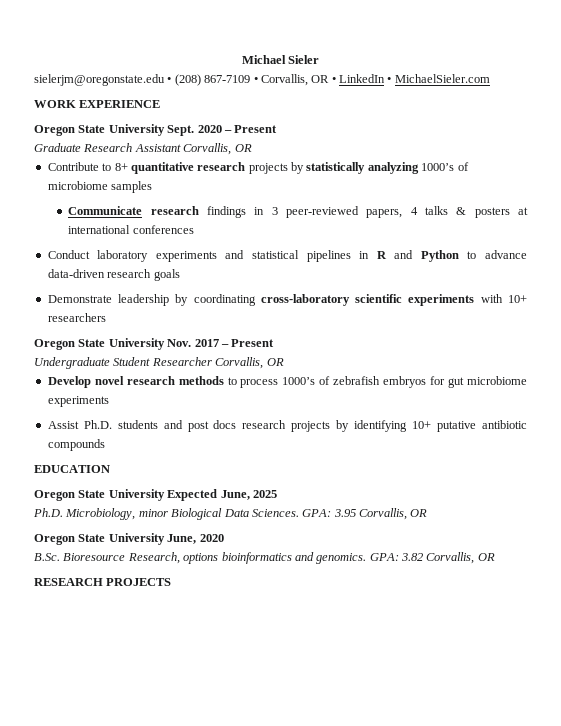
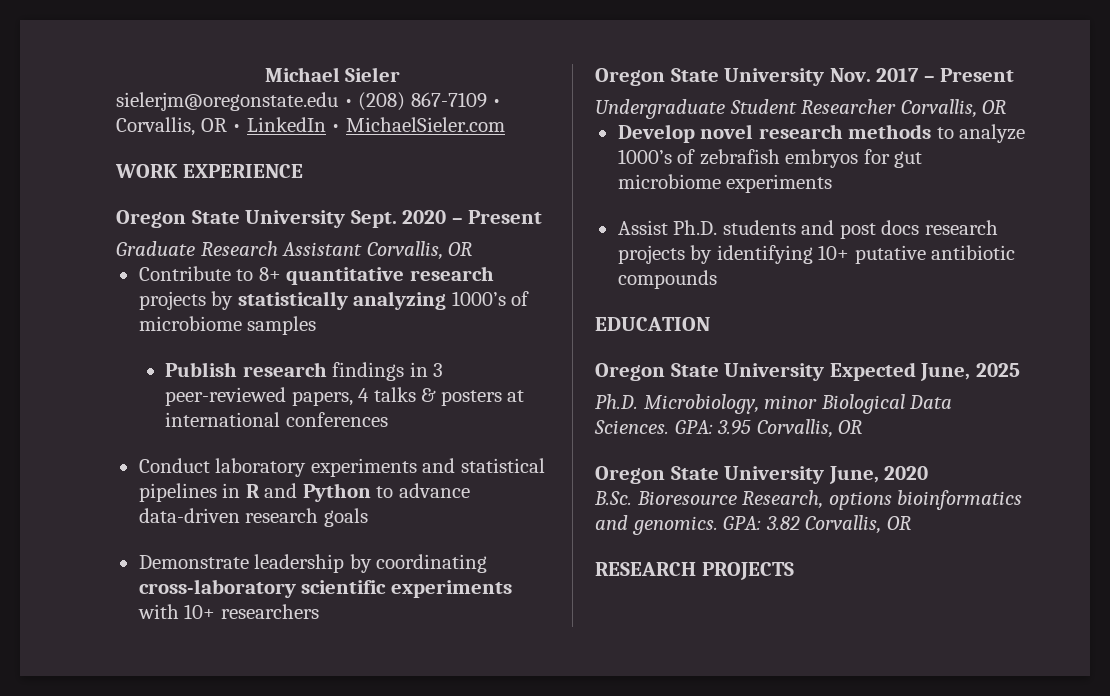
[68,206,143,215] Communicate -> [165,362,238,377] Publish
[240,379,279,388] process -> [959,124,1026,143] analyze

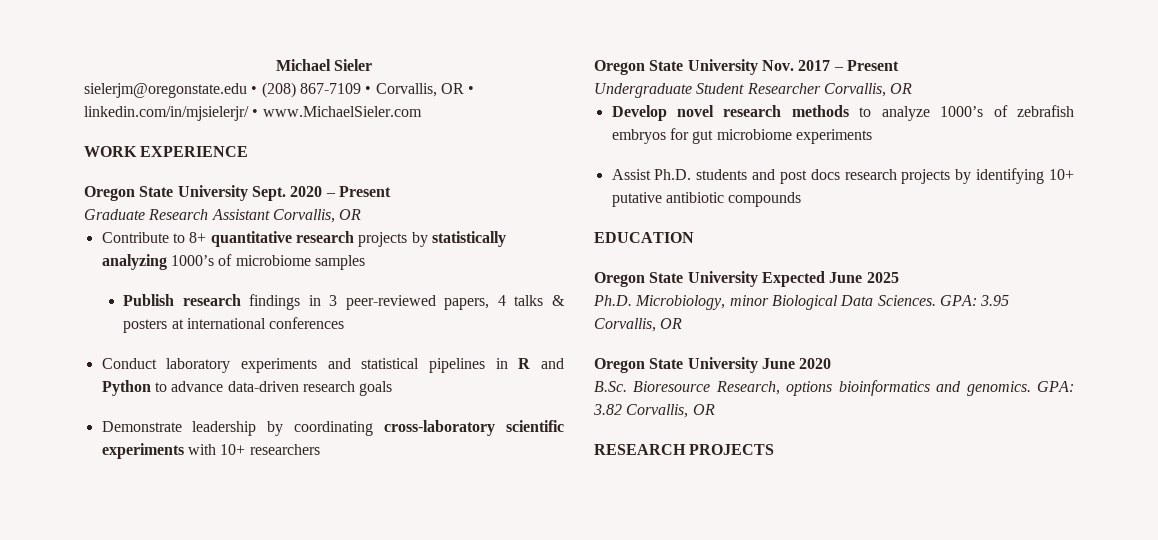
[246,117,505,132] LinkedIn • MichaelSieler.com -> [84,106,422,121] linkedin.com/in/mjsielerjr/ • www.MichaelSieler.com
[920,363,971,381] June, -> [829,272,863,283] June
[828,466,879,484] June, -> [761,358,795,369] June

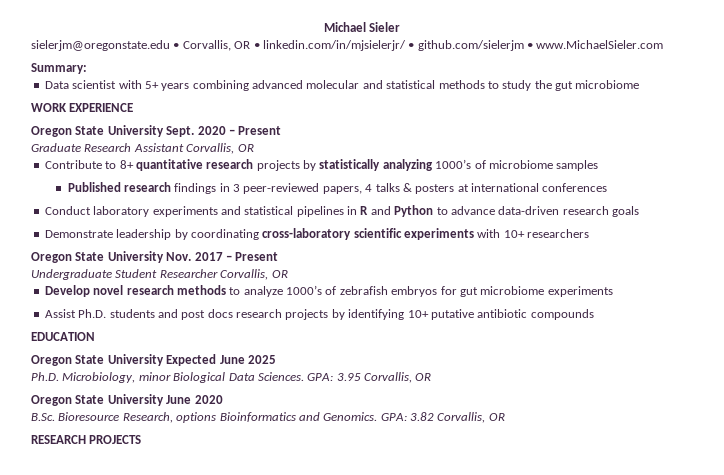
[261,82,372,98] (208) 867-7109 • -> (180, 46) none
(259, 113) none -> [417,40,533,51] github.com/sielerjm •
(422, 111) none -> [31,63,87,74] [44,80,640,91] // Summary: // Data scientist with 5+ years combining advanced molecular and statistical methods to study the gut microbiome
[123,294,175,306] Publish -> [67,182,121,192] Published
[838,380,1031,396] bioinformatics and genomics. -> [219,412,378,422] Bioinformatics and Genomics.

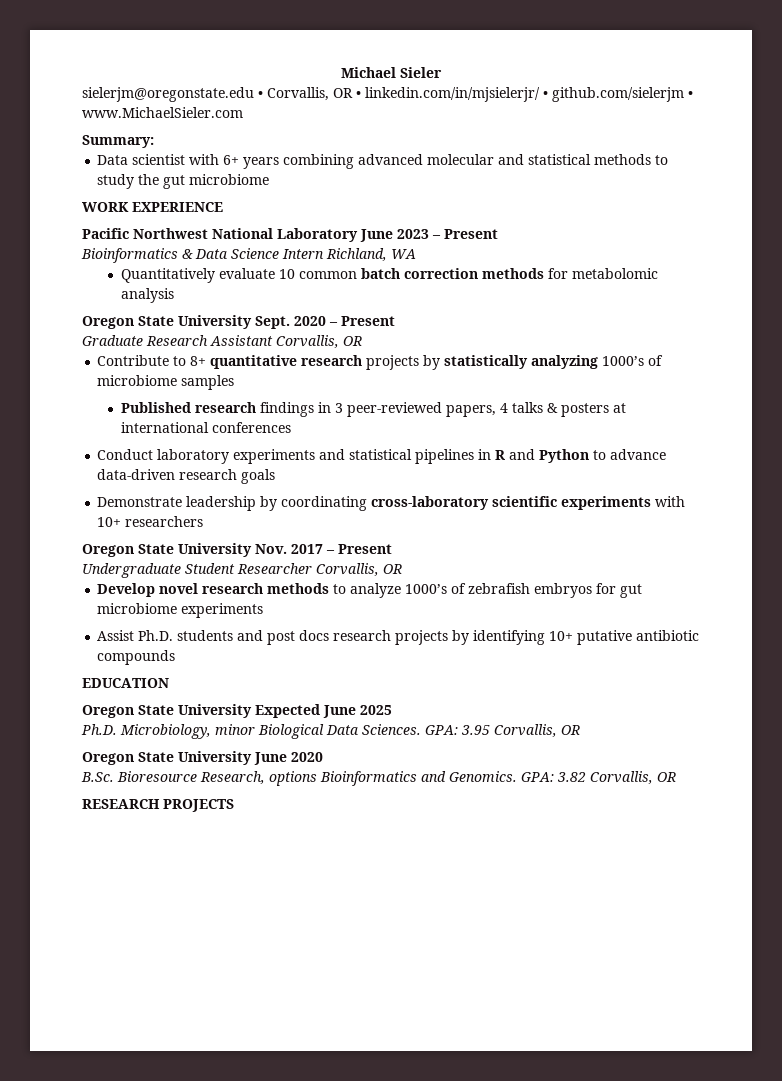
[144,81,159,89] 5+ -> [223,155,240,165] 6+
(134, 107) none -> [82,228,498,242] [81,248,416,263] [120,268,658,283] [120,288,174,303] // Pacific Northwest National Laboratory June 2023 – Present // Bioinformatics & Data Science Intern Richland, WA // Quantitatively evaluate 10 common batch correction methods for metabolomic analysis

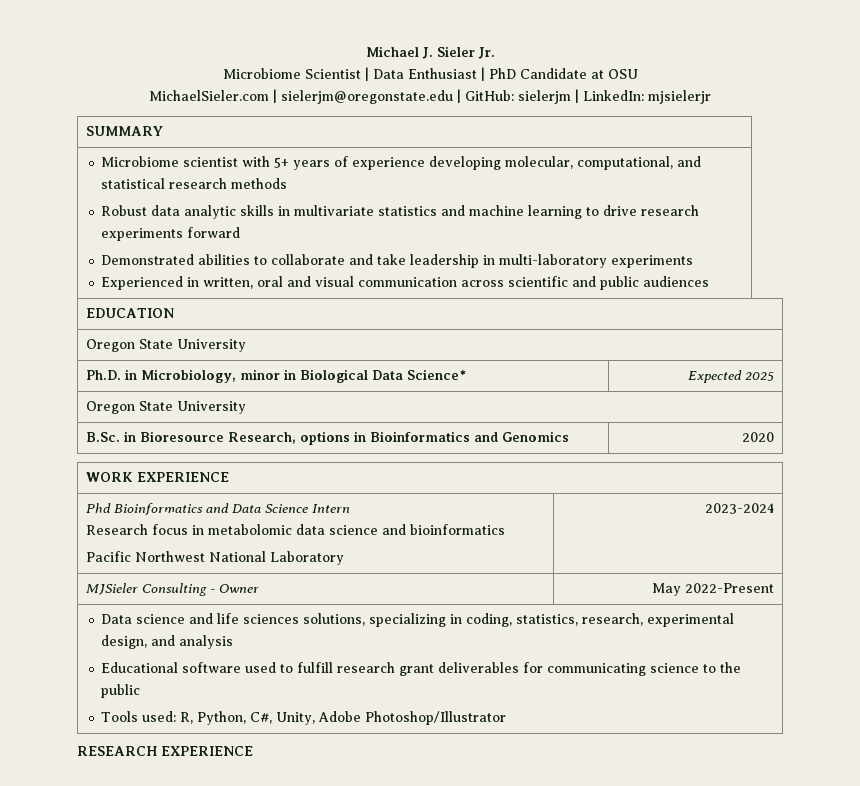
(396, 72) none -> [421,47,433,59] J.
[82,87,693,102] [82,107,243,118] [82,135,154,148] [97,154,669,169] [97,174,270,189] [82,202,223,212] [82,228,498,242] [81,248,416,263] [120,268,658,283] [120,288,174,303] [82,315,395,329] [82,335,362,349] [97,355,664,370] [97,375,235,390] [120,402,626,417] [120,422,291,433] [97,449,667,464] [97,469,276,484] [97,496,686,511] [97,516,204,527] [82,543,392,557] [82,563,402,578] [97,583,643,598] [97,603,264,618] [97,630,700,645] [97,650,176,665] [82,678,169,688] [82,704,392,718] [81,724,580,739] [82,751,323,765] [81,771,676,786] // sielerjm@oregonstate.edu • Corvallis, OR • linkedin.com/in/mjsielerjr/ • github.com/sielerjm • www.MichaelSieler.com // Summary: // Data scientist with 6+ years combining advanced molecular and statistical methods to study the gut microbiome // WORK EXPERIENCE // Pacific Northwest National Laboratory June 2023 – Present // Bioinformatics & Data Science Intern Richland, WA // Quantitatively evaluate 10 common batch correction methods for metabolomic analysis // Oregon State University Sept. 2020 – Present // Graduate Research Assistant Corvallis, OR // Contribute to 8+ quantitative research projects by statistically analyzing 1000’s of microbiome samples // Published research findings in 3 peer-reviewed papers, 4 talks & posters at international conferences // Conduct laboratory experiments and statistical pipelines in R and Python to advance data-driven research goals // Demonstrate leadership by coordinating cross-laboratory scientific experiments with 10+ researchers // Oregon State University Nov. 2017 – Present // Undergraduate Student Researcher Corvallis, OR // Develop novel research methods to analyze 1000’s of zebrafish embryos for gut microbiome experiments // Assist Ph.D. students and post docs research projects by identifying 10+ putative antibiotic compounds // EDUCATION // Oregon State University Expected June 2025 // Ph.D. Microbiology, minor Biological Data Sciences. GPA: 3.95 Corvallis, OR // Oregon State University June 2020 // B.Sc. Bioresource Research, options Bioinformatics and Genomics. GPA: 3.82 Corvallis, OR -> [477,47,495,59] [222,67,638,81] [149,89,711,104] [85,126,163,136] [101,156,702,170] [101,178,288,189] [101,205,700,219] [101,227,241,241] [101,254,694,268] [101,276,710,290] [85,308,174,318] [85,339,246,352] [85,369,466,383] [688,370,775,383] [85,401,246,414] [85,431,569,445] [742,432,775,442] [85,472,229,482] [85,503,350,515] [85,524,505,535] [85,551,344,565] [705,503,775,514] [85,583,259,596] [652,583,775,596] [101,613,735,627] [101,635,234,649] [101,662,742,676] [101,684,141,698] [101,711,507,725] Jr. // Microbiome Scientist | Data Enthusiast | PhD Candidate at OSU // MichaelSieler.com | sielerjm@oregonstate.edu | GitHub: sielerjm | LinkedIn: mjsielerjr // SUMMARY // Microbiome scientist with 5+ years of experience developing molecular, computational, and statistical research methods // Robust data analytic skills in multivariate statistics and machine learning to drive research experiments forward // Demonstrated abilities to collaborate and take leadership in multi-laboratory experiments // Experienced in written, oral and visual communication across scientific and public audiences // EDUCATION // Oregon State University // Ph.D. in Microbiology, minor in Biological Data Science* | Expected 2025 // Oregon State University // B.Sc. in Bioresource Research, options in Bioinformatics and Genomics | 2020 // WORK EXPERIENCE // Phd Bioinformatics and Data Science Intern // Research focus in metabolomic data science and bioinformatics // Pacific Northwest National Laboratory | 2023-2024 // MJSieler Consulting - Owner | May 2022-Present // Data science and life sciences solutions, specializing in coding, statistics, research, experimental design, and analysis // Educational software used to fulfill research grant deliverables for communicating science to the public // Tools used: R, Python, C#, Unity, Adobe Photoshop/Illustrator
[163,799,234,812] PROJECTS -> [161,746,253,756] EXPERIENCE

